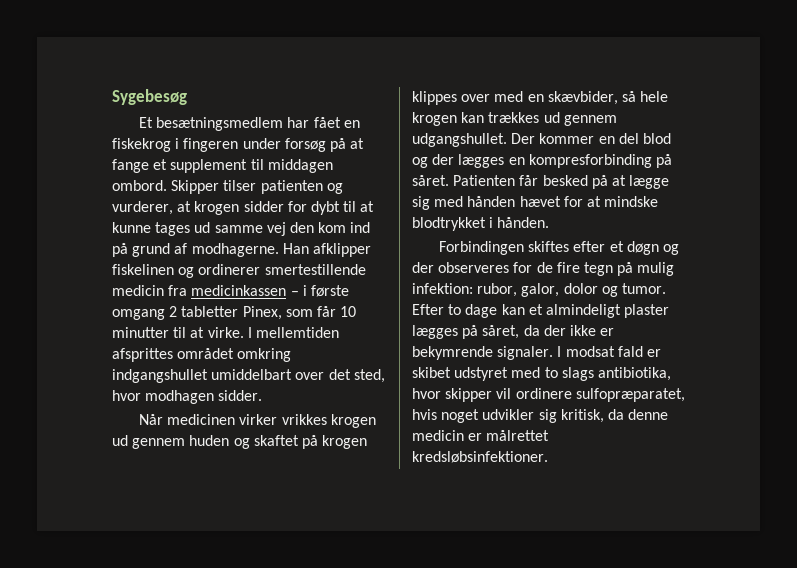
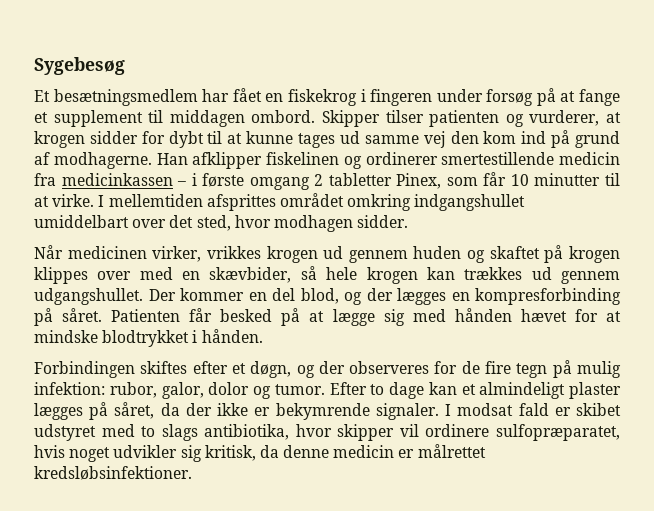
[239,414,278,425] virker -> [152,246,202,262] virker,
[642,133,671,144] blod -> [300,288,339,304] blod,
[626,241,659,255] døgn -> [250,361,292,378] døgn,

